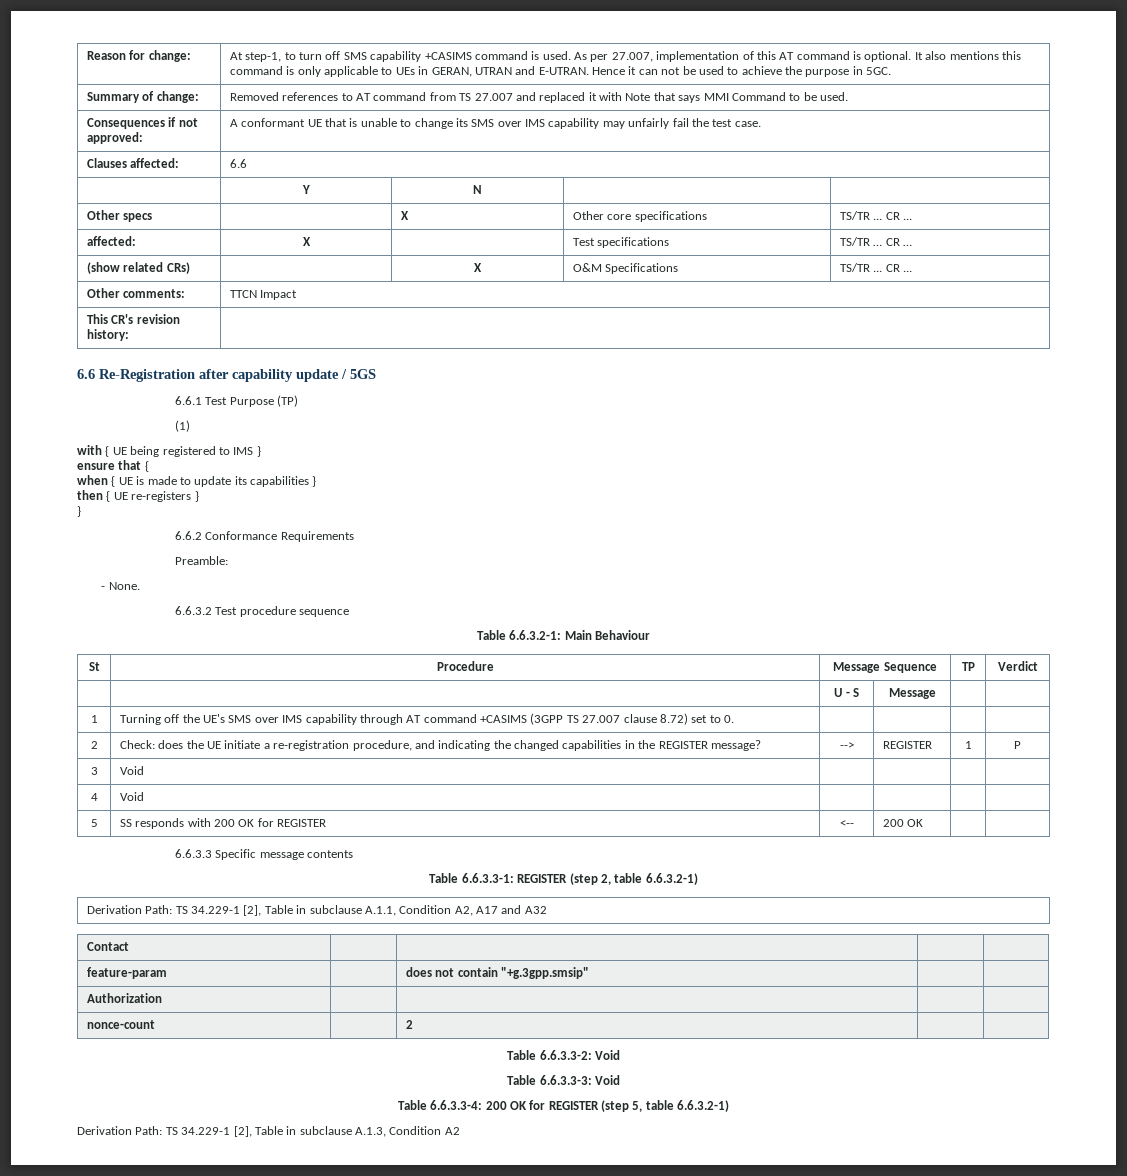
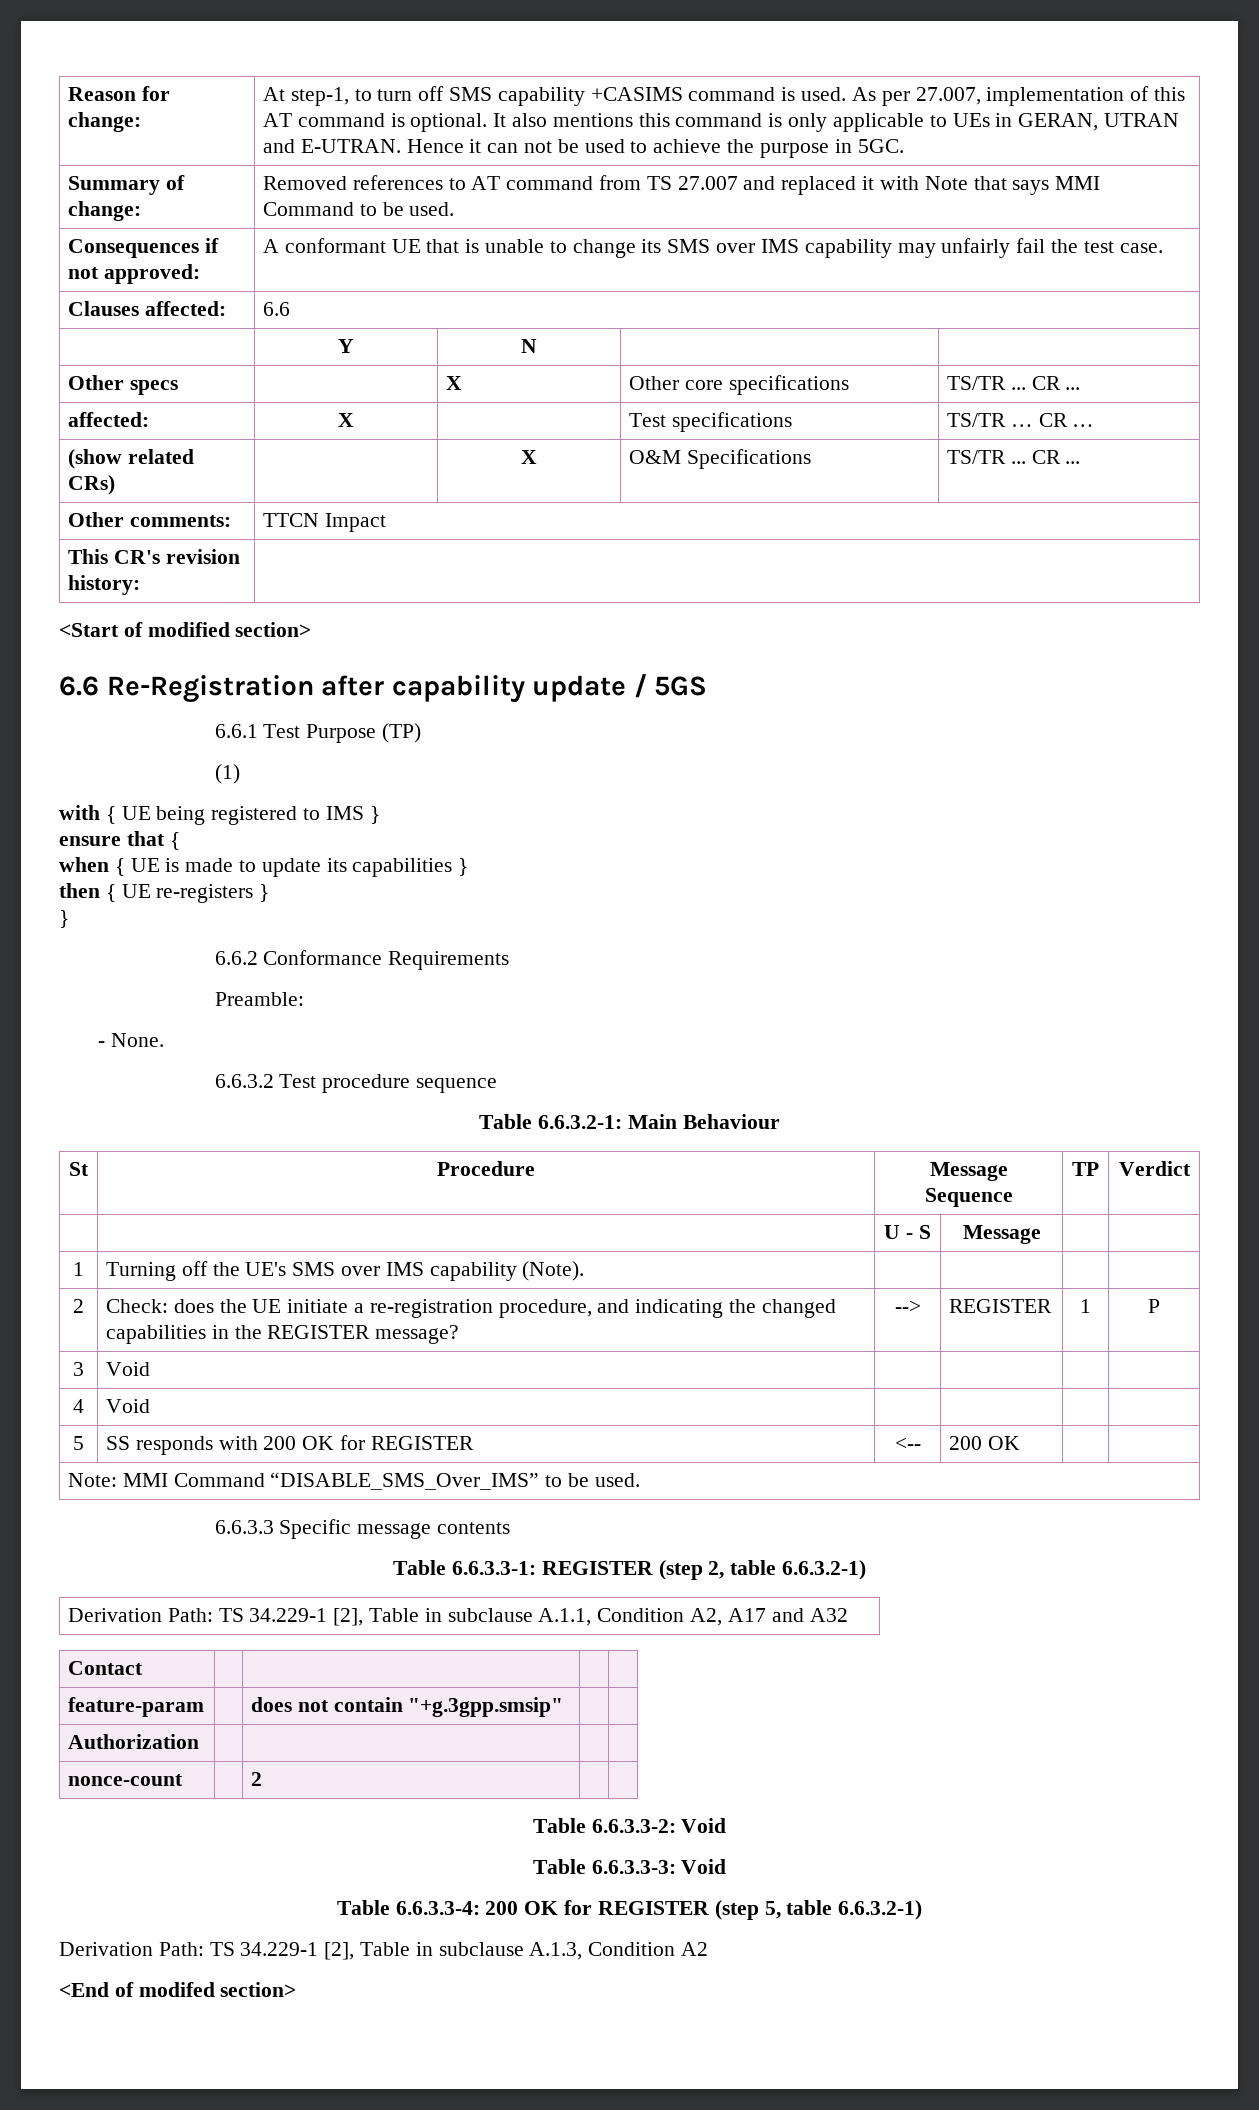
(129, 335) none -> [59,622,312,637] // <Start of modified section>
[359,713,735,725] through AT command +CASIMS (3GPP TS 27.007 clause 8.72) set to 0. -> [522,1261,585,1281] (Note).
(924, 823) none -> [68,1472,640,1490] // Note: MMI Command “DISABLE_SMS_Over_IMS” to be used.
(460, 1131) none -> [59,1982,297,1997] // <End of modifed section>

